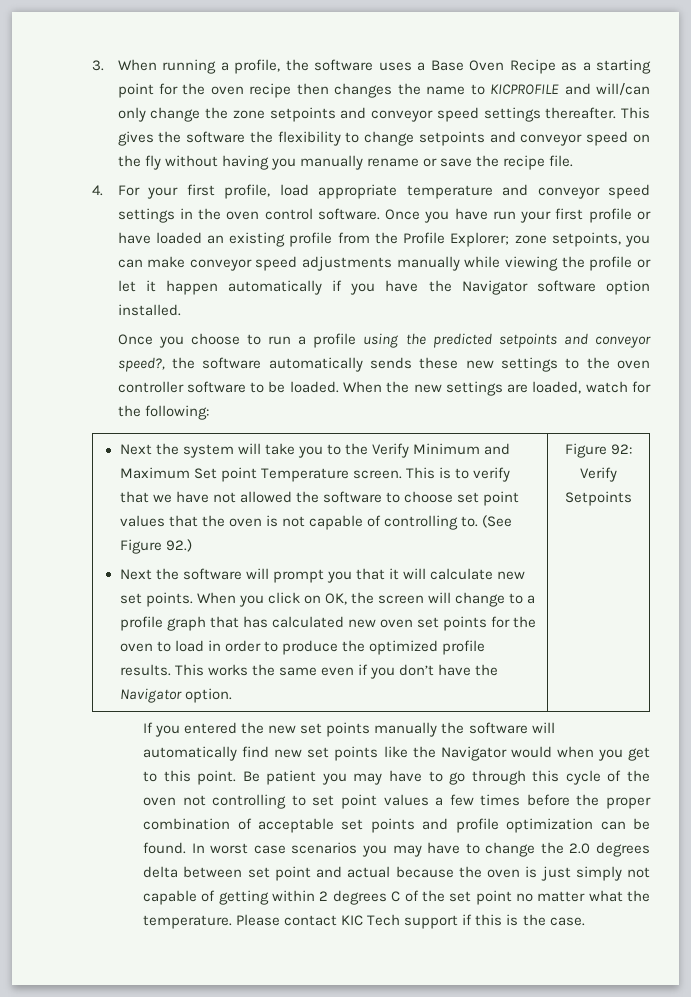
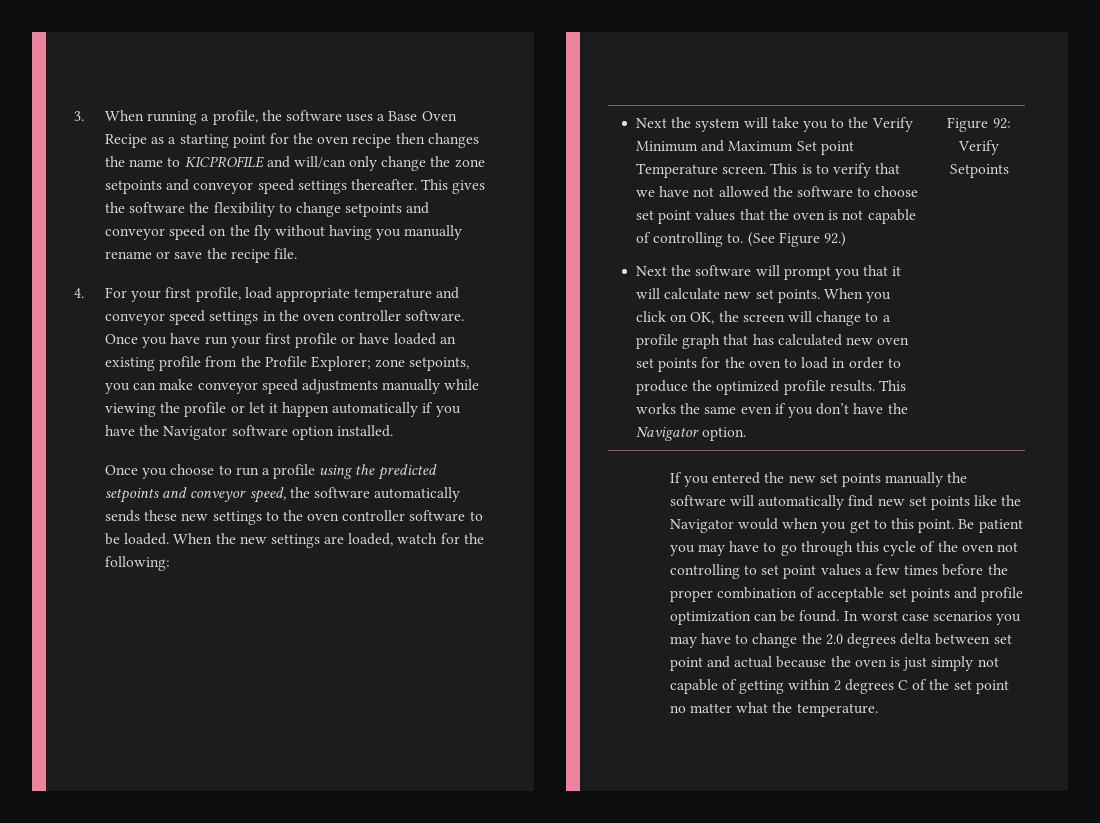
[264,208,313,220] control -> [338,310,402,321] controller
[117,357,165,372] speed?, -> [249,487,286,503] speed,
[236,914,585,929] Please contact KIC Tech support if this is the case. -> (878, 710) none

